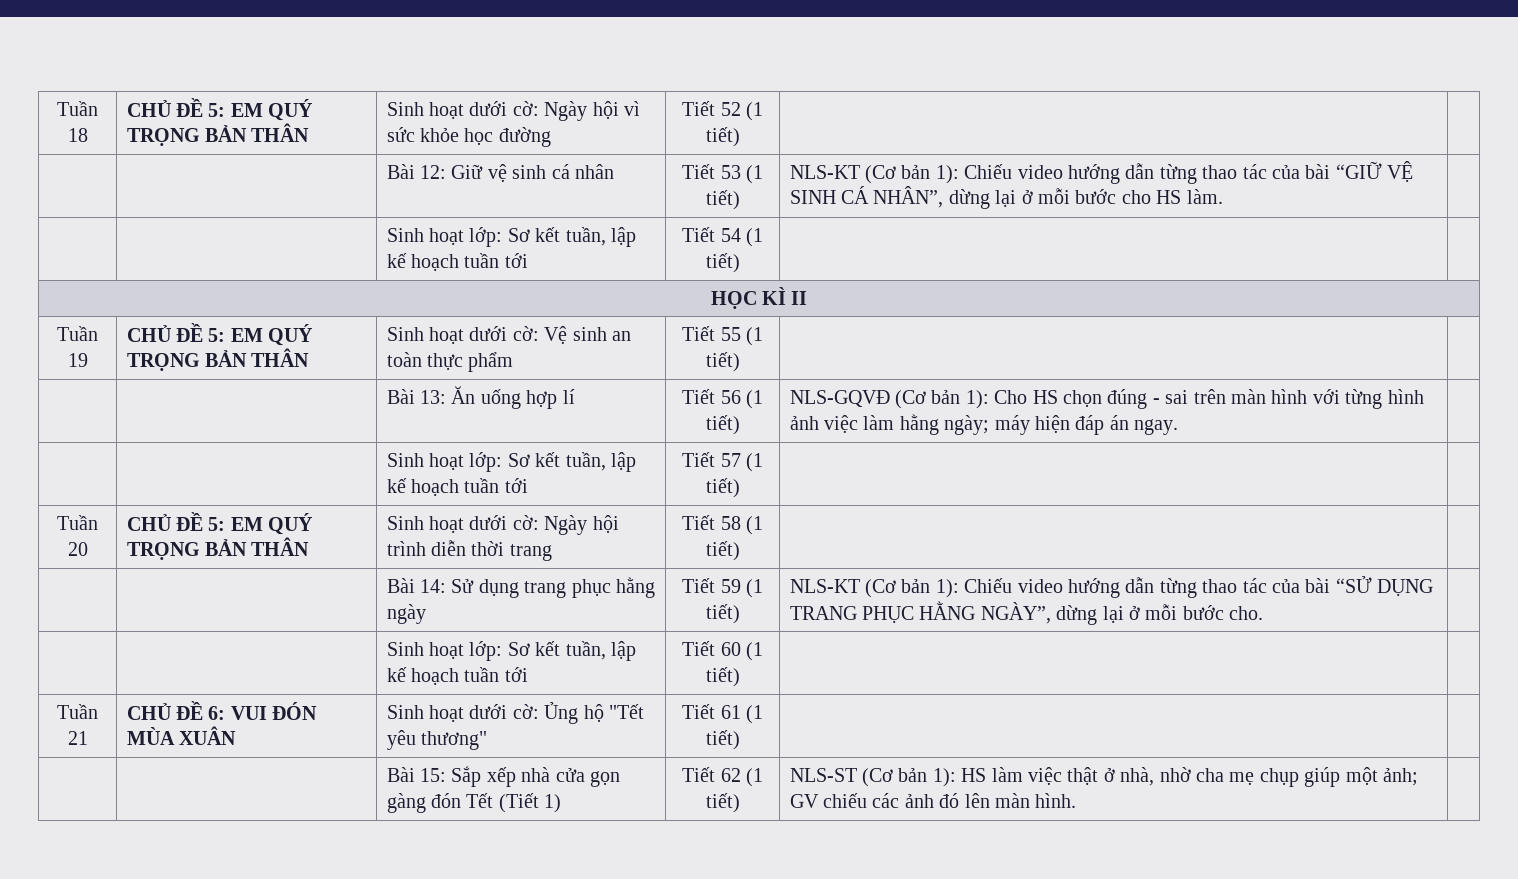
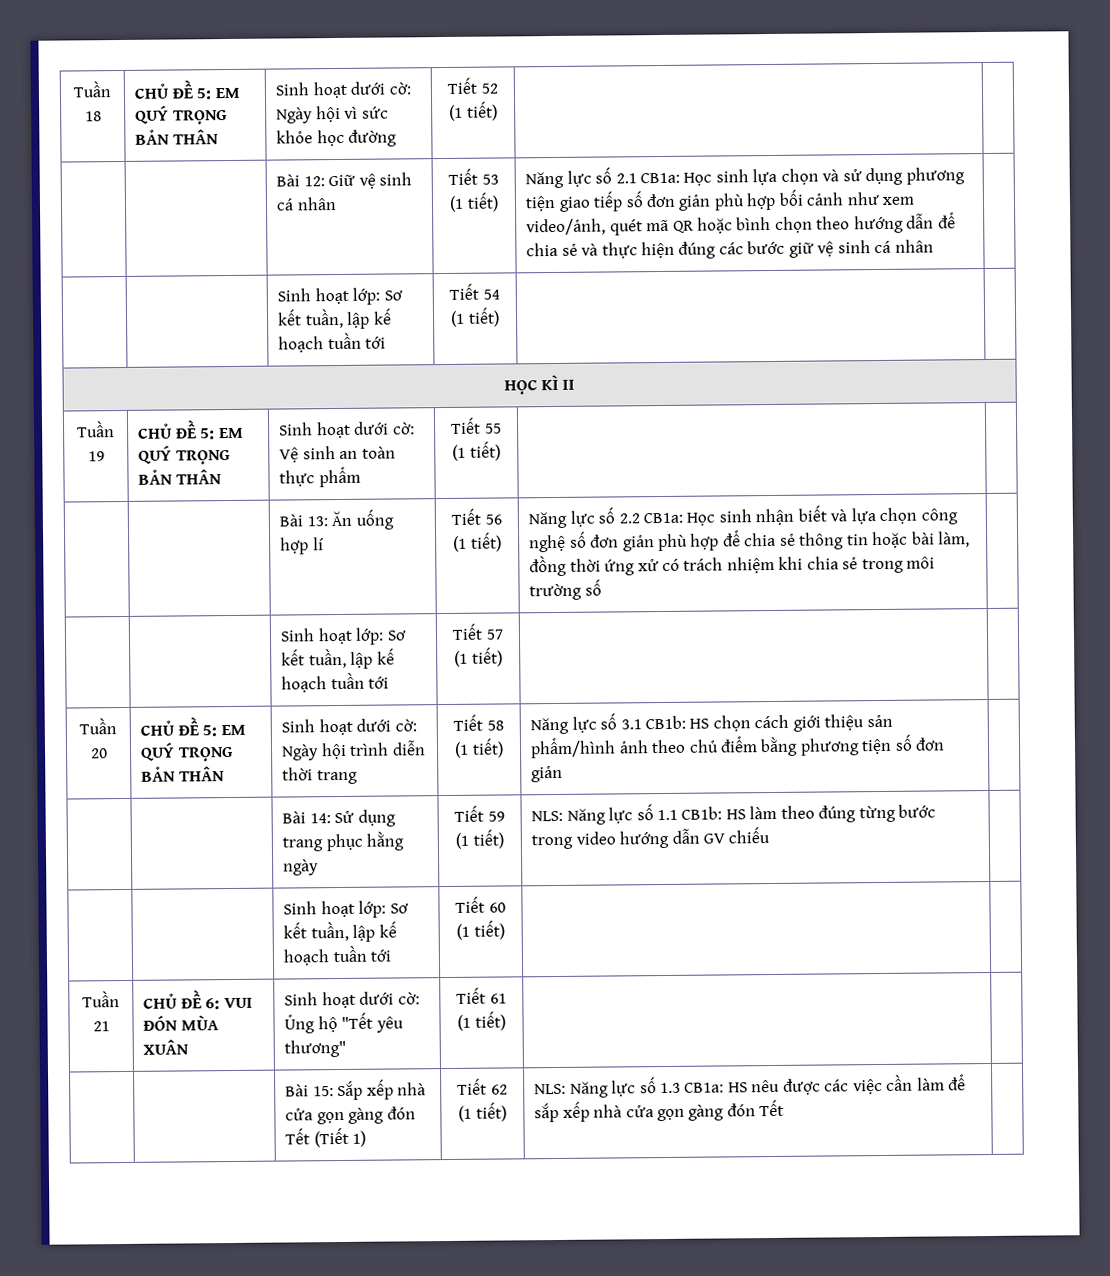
[789,161,1414,184] [789,186,1223,209] NLS-KT (Cơ bản 1): Chiếu video hướng dẫn từng thao tác của bài “GIỮ VỆ SINH CÁ NHÂN”, dừng lại ở mỗi bước cho HS làm. -> [525,167,965,189] [525,189,916,212] [526,212,956,236] [526,239,934,259] Năng lực số 2.1 CB1a: Học sinh lựa chọn và sử dụng phương tiện giao tiếp số đơn giản phù hợp bối cảnh như xem video/ảnh, quét mã QR hoặc bình chọn theo hướng dẫn để chia sẻ và thực hiện đúng các bước giữ vệ sinh cá nhân
[789,389,1424,409] [789,414,1179,435] NLS-GQVĐ (Cơ bản 1): Cho HS chọn đúng - sai trên màn hình với từng hình ảnh việc làm hằng ngày; máy hiện đáp án ngay. -> [528,505,958,529] [529,530,971,553] [529,555,936,577] [529,579,602,601] Năng lực số 2.2 CB1a: Học sinh nhận biết và lựa chọn công nghệ số đơn giản phù hợp để chia sẻ thông tin hoặc bài làm, đồng thời ứng xử có trách nhiệm khi chia sẻ trong môi trường số
(740, 551) none -> [530,713,893,735] [530,734,946,759] [531,765,564,783] Năng lực số 3.1 CB1b: HS chọn cách giới thiệu sản phẩm/hình ảnh theo chủ điểm bằng phương tiện số đơn giản
[789,576,1434,598] [789,601,1264,625] NLS-KT (Cơ bản 1): Chiếu video hướng dẫn từng thao tác của bài “SỬ DỤNG TRANG PHỤC HẰNG NGÀY”, dừng lại ở mỗi bước cho. -> [531,804,937,825] [531,827,771,850] NLS: Năng lực số 1.1 CB1b: HS làm theo đúng từng bước trong video hướng dẫn GV chiếu
[789,767,1418,787] [789,793,1077,808] NLS-ST (Cơ bản 1): HS làm việc thật ở nhà, nhờ cha mẹ chụp giúp một ảnh; GV chiếu các ảnh đó lên màn hình. -> [534,1074,967,1098] [534,1099,785,1123] NLS: Năng lực số 1.3 CB1a: HS nêu được các việc cần làm để sắp xếp nhà cửa gọn gàng đón Tết

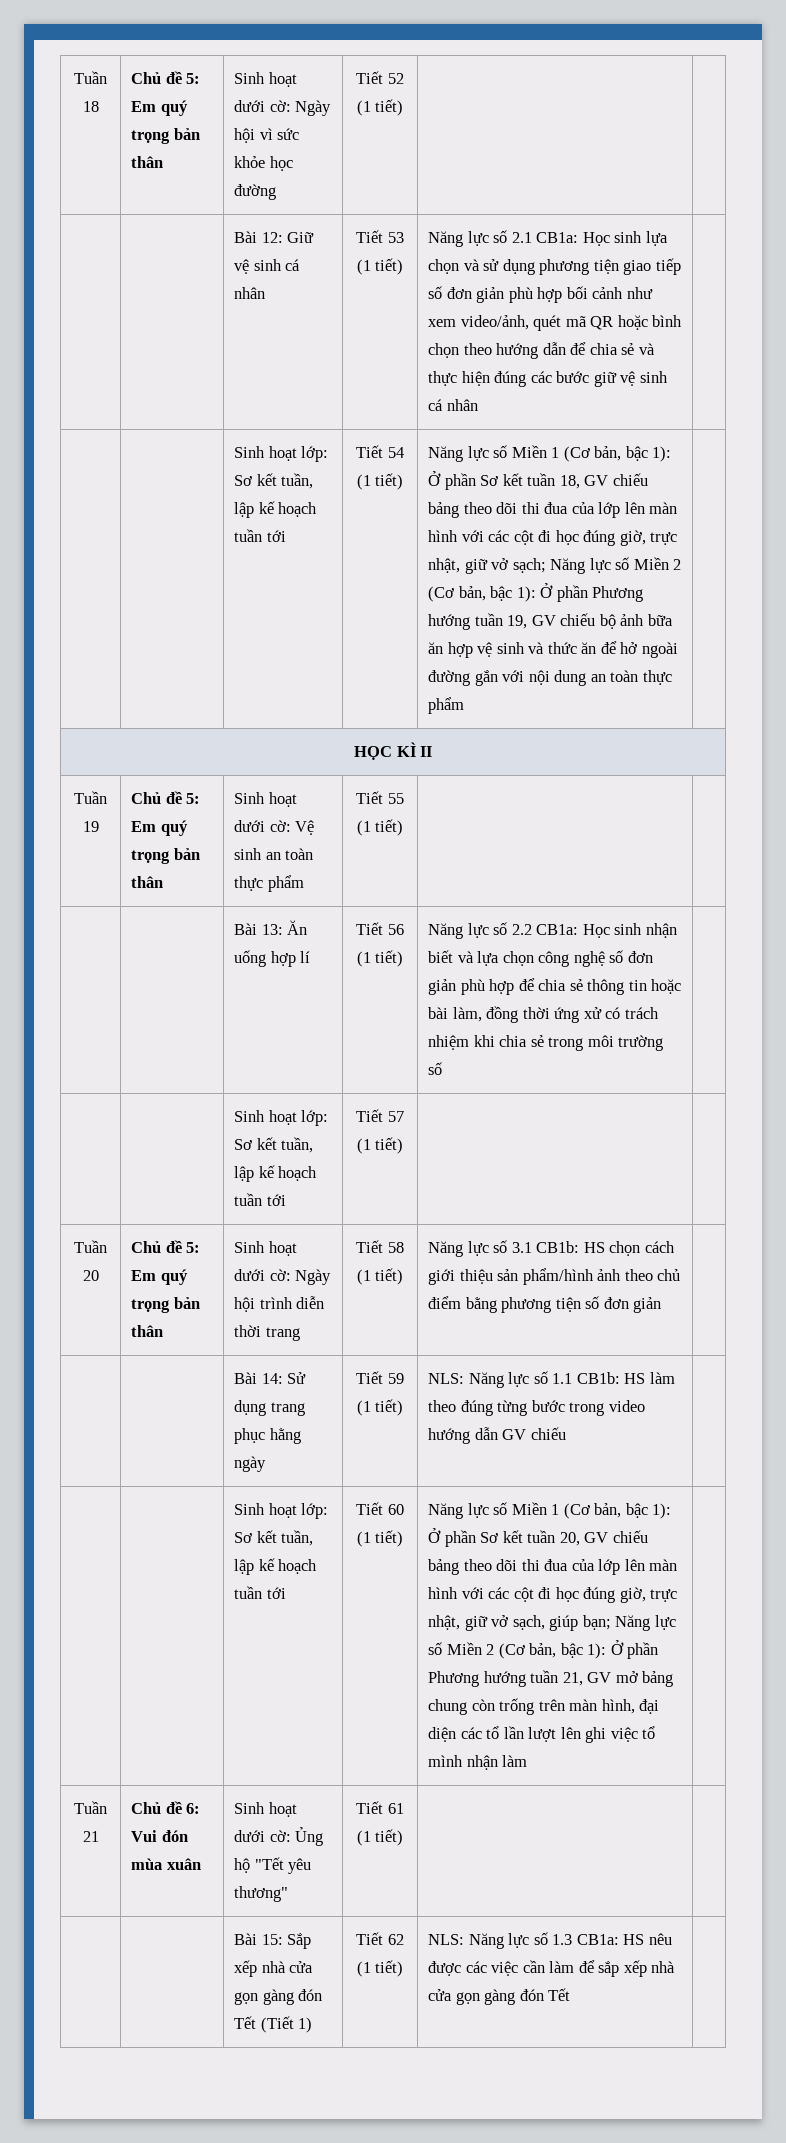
[134,80,240,100] [135,105,227,125] [135,129,219,145] CHỦ ĐỀ 5: EM QUÝ TRỌNG BẢN THÂN -> [131,71,201,84] [131,100,188,116] [131,128,200,144] [131,156,164,168] Chủ đề 5: Em quý trọng bản thân
(500, 317) none -> [428,445,672,462] [428,471,648,490] [428,502,678,518] [428,530,678,546] [428,557,682,574] [428,583,644,602] [428,613,673,630] [428,641,678,658] [428,670,672,686] [428,697,465,714] Năng lực số Miền 1 (Cơ bản, bậc 1): Ở phần Sơ kết tuần 18, GV chiếu bảng theo dõi thi đua của lớp lên màn hình với các cột đi học đúng giờ, trực nhật, giữ vở sạch; Năng lực số Miền 2 (Cơ bản, bậc 1): Ở phần Phương hướng tuần 19, GV chiếu bộ ảnh bữa ăn hợp vệ sinh và thức ăn để hở ngoài đường gắn với nội dung an toàn thực phẩm
[138,420,244,440] [138,445,230,465] [138,469,222,485] CHỦ ĐỀ 5: EM QUÝ TRỌNG BẢN THÂN -> [131,791,201,804] [131,820,188,836] [131,848,200,864] [131,876,164,888] Chủ đề 5: Em quý trọng bản thân
[140,717,246,737] [140,742,233,762] [141,766,225,782] CHỦ ĐỀ 5: EM QUÝ TRỌNG BẢN THÂN -> [131,1240,201,1253] [131,1269,188,1285] [131,1297,200,1313] [131,1325,164,1337] Chủ đề 5: Em quý trọng bản thân
[82,991,120,1008] [92,1021,110,1032] [143,990,253,1010] [143,1015,219,1031] [143,1039,190,1055] | // Tuần 21 | CHỦ ĐỀ 6: VUI ĐÓN MÙA XUÂN -> [428,1502,672,1519] [428,1528,648,1547] [428,1559,678,1575] [428,1587,678,1603] [428,1615,676,1631] [428,1640,659,1659] [428,1670,674,1687] [428,1698,660,1715] [428,1726,656,1743] [428,1755,528,1770] [74,1801,107,1814] [82,1831,99,1842] [131,1801,201,1814] [131,1830,188,1842] [131,1858,201,1870] Năng lực số Miền 1 (Cơ bản, bậc 1): Ở phần Sơ kết tuần 20, GV chiếu bảng theo dõi thi đua của lớp lên màn hình với các cột đi học đúng giờ, trực nhật, giữ vở sạch, giúp bạn; Năng lực số Miền 2 (Cơ bản, bậc 1): Ở phần Phương hướng tuần 21, GV mở bảng chung còn trống trên màn hình, đại diện các tổ lần lượt lên ghi việc tổ mình nhận làm | // Tuần 21 | Chủ đề 6: Vui đón mùa xuân

